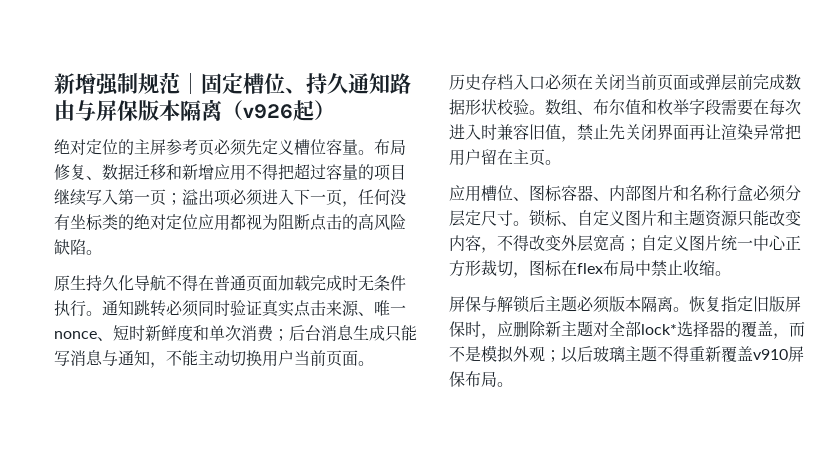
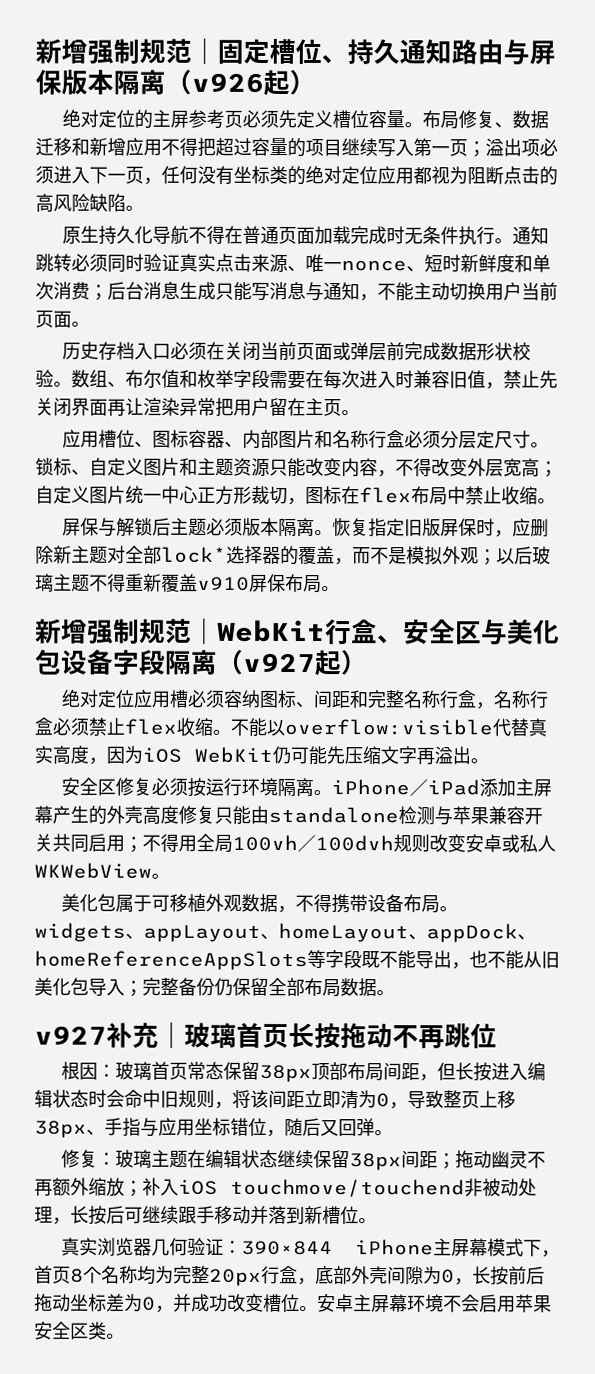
(513, 384) none -> [35,617,560,646] [35,649,368,677] [60,689,548,710] [34,717,547,737] [34,745,489,766] [60,777,552,797] [34,805,543,826] [34,833,556,853] [34,862,170,879] [60,892,458,914] [34,922,536,943] [34,950,560,971] [34,977,395,998] [34,1021,497,1049] [60,1061,546,1083] [34,1089,516,1110] [34,1117,393,1138] [60,1149,546,1171] [34,1177,537,1198] [34,1205,377,1225] [60,1237,560,1258] [34,1265,545,1286] [34,1293,552,1313] [34,1321,125,1340] // 新增强制规范｜WebKit行盒、安全区与美化包设备字段隔离（v927起） // 绝对定位应用槽必须容纳图标、间距和完整名称行盒，名称行盒必须禁止flex收缩。不能以overflow:visible代替真实高度，因为iOS WebKit仍可能先压缩文字再溢出。 // 安全区修复必须按运行环境隔离。iPhone／iPad添加主屏幕产生的外壳高度修复只能由standalone检测与苹果兼容开关共同启用；不得用全局100vh／100dvh规则改变安卓或私人WKWebView。 // 美化包属于可移植外观数据，不得携带设备布局。widgets、appLayout、homeLayout、appDock、homeReferenceAppSlots等字段既不能导出，也不能从旧美化包导入；完整备份仍保留全部布局数据。 // v927补充｜玻璃首页长按拖动不再跳位 // 根因：玻璃首页常态保留38px顶部布局间距，但长按进入编辑状态时会命中旧规则，将该间距立即清为0，导致整页上移38px、手指与应用坐标错位，随后又回弹。 // 修复：玻璃主题在编辑状态继续保留38px间距；拖动幽灵不再额外缩放；补入iOS touchmove/touchend非被动处理，长按后可继续跟手移动并落到新槽位。 // 真实浏览器几何验证：390×844 iPhone主屏幕模式下，首页8个名称均为完整20px行盒，底部外壳间隙为0，长按前后拖动坐标差为0，并成功改变槽位。安卓主屏幕环境不会启用苹果安全区类。

